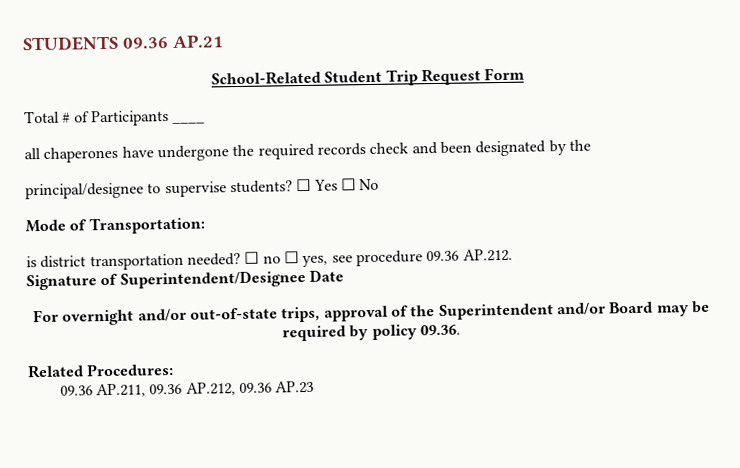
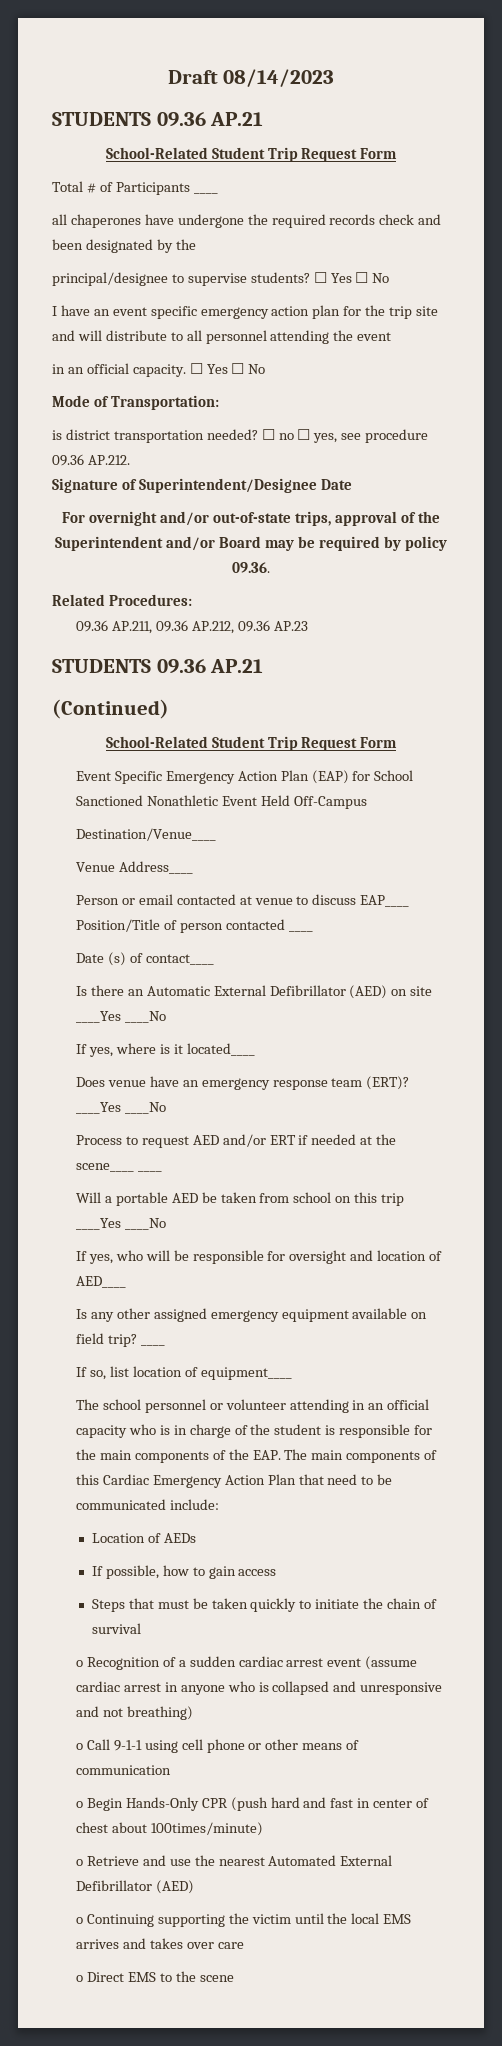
(22, 43) none -> [167,69,335,87] Draft 08/14/2023 //
(380, 184) none -> [52,305,439,319] [52,330,392,344] [52,363,266,377] // I have an event specific emergency action plan for the trip site and will distribute to all personnel attending the event // in an official capacity. ☐ Yes ☐ No
(315, 387) none -> [52,659,264,674] [52,699,169,719] [105,736,398,751] [75,770,414,784] [75,795,367,809] [75,828,216,841] [75,861,193,874] [75,894,410,907] [75,919,285,933] [288,930,313,932] [75,952,214,966] [75,985,433,999] [75,1011,166,1023] [75,1043,255,1057] [75,1076,410,1090] [75,1102,166,1114] [75,1134,397,1148] [75,1163,162,1172] [75,1192,405,1206] [75,1218,166,1230] [75,1250,443,1264] [75,1276,126,1288] [75,1308,428,1322] [75,1333,165,1347] [75,1366,292,1380] [75,1399,430,1413] [75,1424,433,1438] [75,1449,438,1463] [75,1474,393,1488] [75,1499,219,1510] [91,1533,196,1543] [91,1565,277,1579] [91,1598,438,1612] [91,1623,141,1634] [75,1656,418,1670] [75,1681,443,1695] [75,1706,193,1720] [75,1739,360,1753] [75,1765,171,1775] [75,1797,430,1811] [75,1822,263,1836] [75,1855,393,1866] [75,1880,194,1894] [75,1913,412,1927] [75,1938,244,1949] [75,1971,234,1982] // STUDENTS 09.36 AP.21 // (Continued) // School-Related Student Trip Request Form // Event Specific Emergency Action Plan (EAP) for School Sanctioned Nonathletic Event Held Off-Campus // Destination/Venue____ // Venue Address____ // Person or email contacted at venue to discuss EAP____ Position/Title of person contacted ____ // Date (s) of contact____ // Is there an Automatic External Defibrillator (AED) on site ____Yes ____No // If yes, where is it located____ // Does venue have an emergency response team (ERT)? ____Yes ____No // Process to request AED and/or ERT if needed at the scene____ ____ // Will a portable AED be taken from school on this trip ____Yes ____No // If yes, who will be responsible for oversight and location of AED____ // Is any other assigned emergency equipment available on field trip? ____ // If so, list location of equipment____ // The school personnel or volunteer attending in an official capacity who is in charge of the student is responsible for the main components of the EAP. The main components of this Cardiac Emergency Action Plan that need to be communicated include: // Location of AEDs // If possible, how to gain access // Steps that must be taken quickly to initiate the chain of survival // o Recognition of a sudden cardiac arrest event (assume cardiac arrest in anyone who is collapsed and unresponsive and not breathing) // o Call 9-1-1 using cell phone or other means of communication // o Begin Hands-Only CPR (push hard and fast in center of chest about 100times/minute) // o Retrieve and use the nearest Automated External Defibrillator (AED) // o Continuing supporting the victim until the local EMS arrives and takes over care // o Direct EMS to the scene

